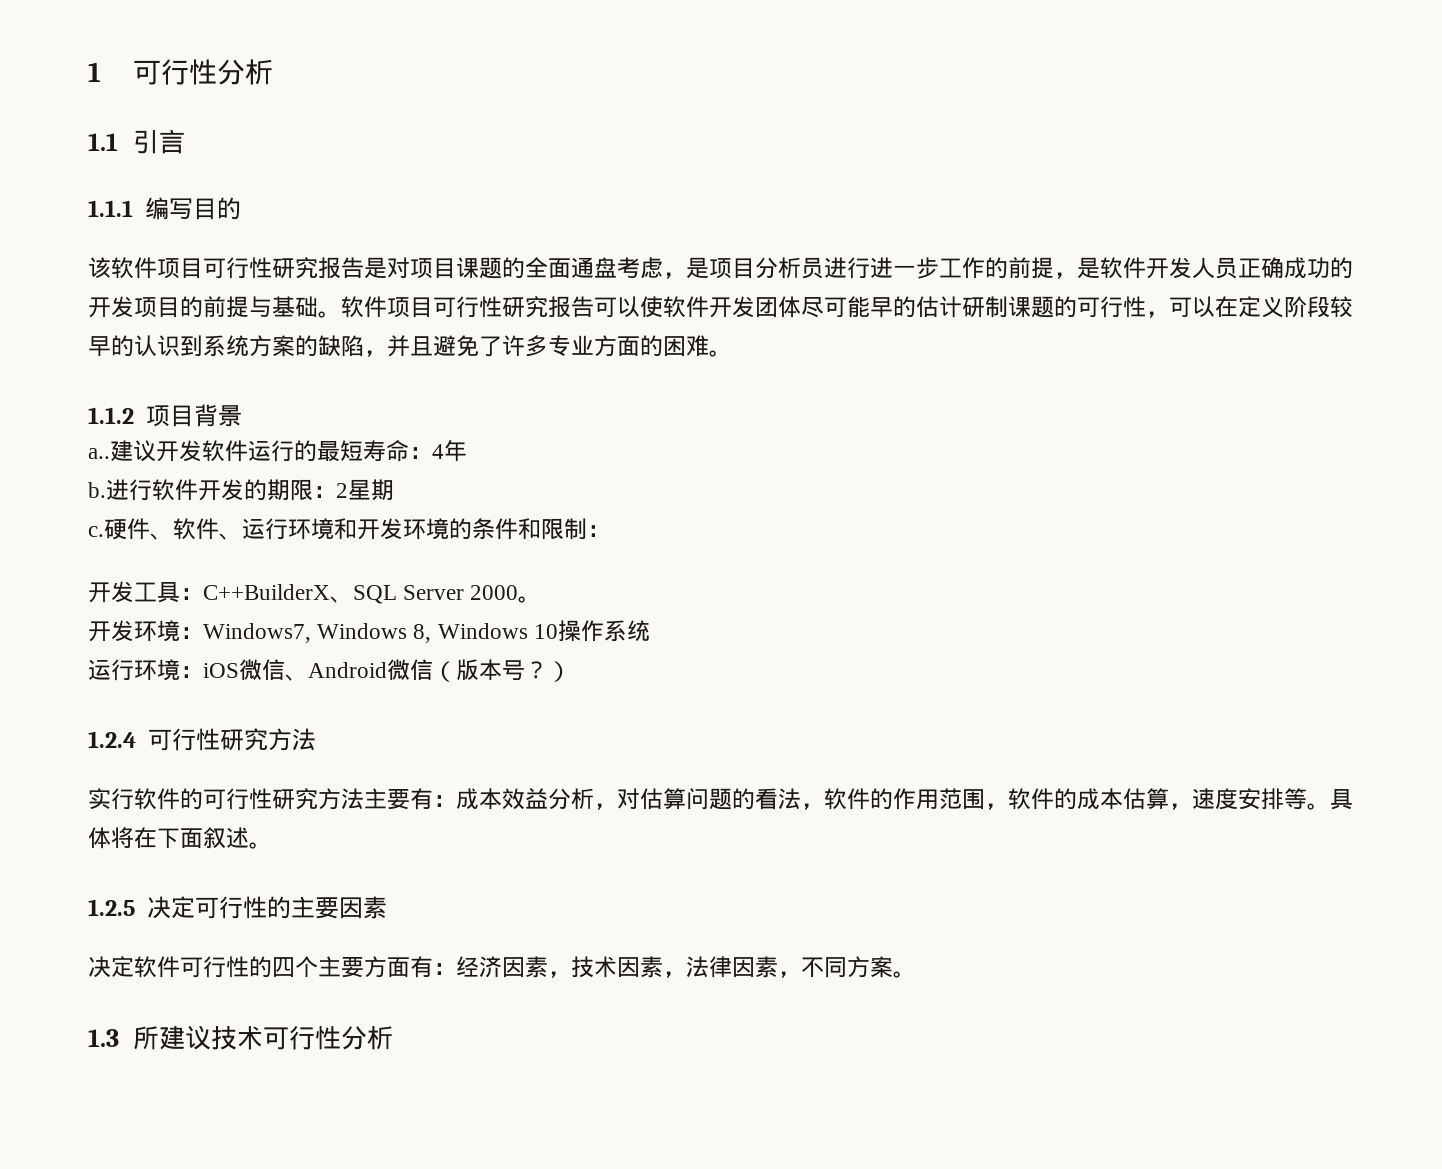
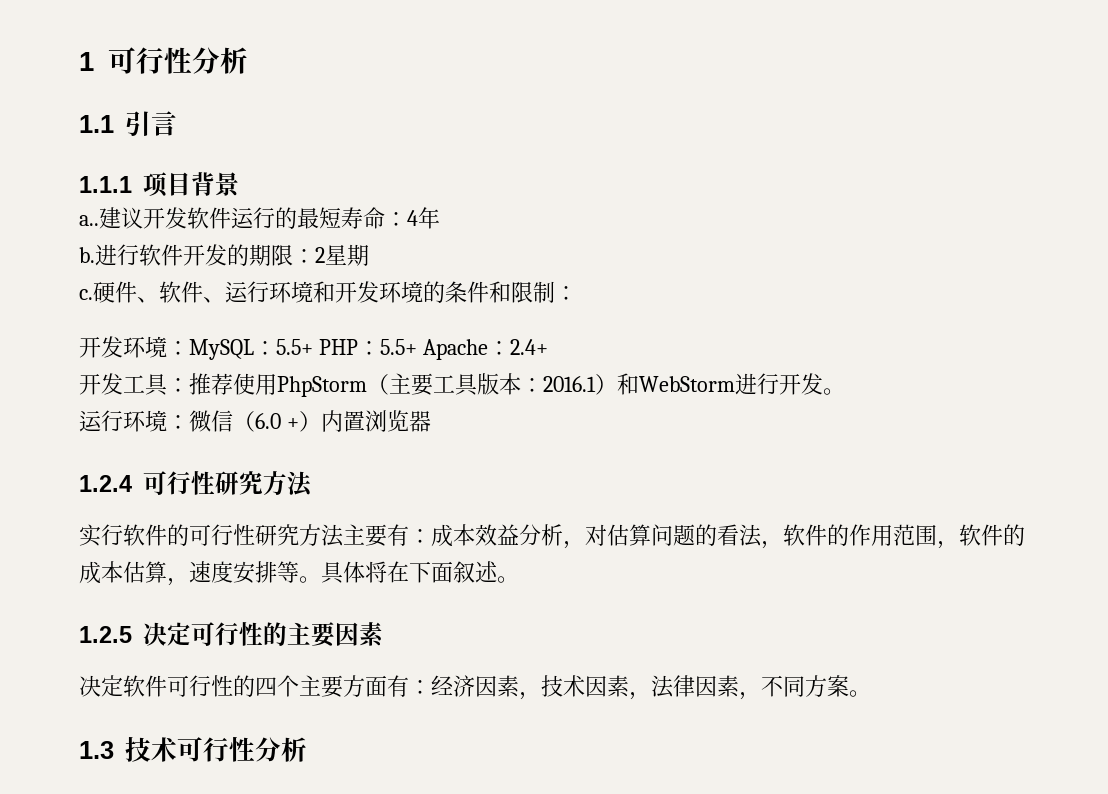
[144,197,241,220] [88,257,1353,279] [88,296,1353,318] [88,335,732,357] [88,407,134,424] 编写目的 // 该软件项目可行性研究报告是对项目课题的全面通盘考虑，是项目分析员进行进一步工作的前提，是软件开发人员正确成功的开发项目的前提与基础。软件项目可行性研究报告可以使软件开发团体尽可能早的估计研制课题的可行性，可以在定义阶段较早的认识到系统方案的缺陷，并且避免了许多专业方面的困难。 // 1.1.2 -> (132, 184) none
[134,582,542,604] [88,620,650,643] [88,659,571,682] 工具：C++BuilderX、SQL Server 2000。 // 开发环境：Windows7, Windows 8, Windows 10操作系统 // 运行环境：iOS微信、Android微信（版本号？） -> [123,336,548,360] [79,373,845,397] [79,410,431,432] 环境：MySQL：5.5+ PHP：5.5+ Apache：2.4+ // 开发工具：推荐使用PhpStorm（主要工具版本：2016.1）和WebStorm进行开发。 // 运行环境：微信（6.0 +）内置浏览器
[133,1025,212,1050] 所建议 -> (114, 750) none

